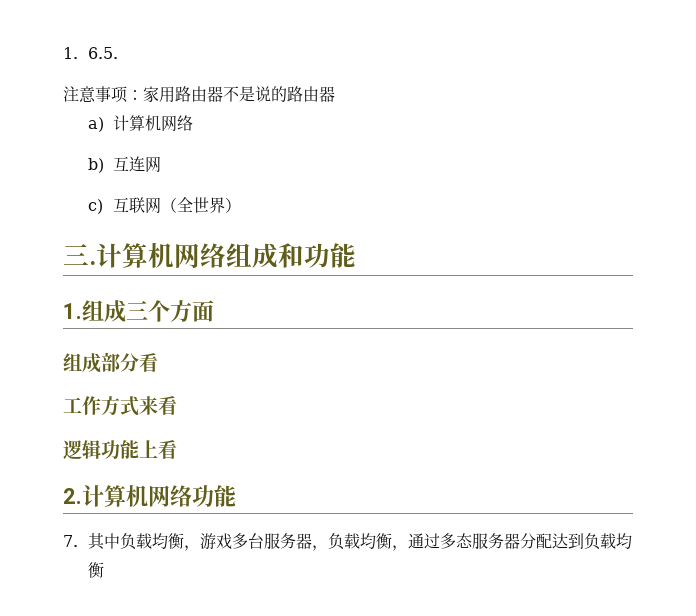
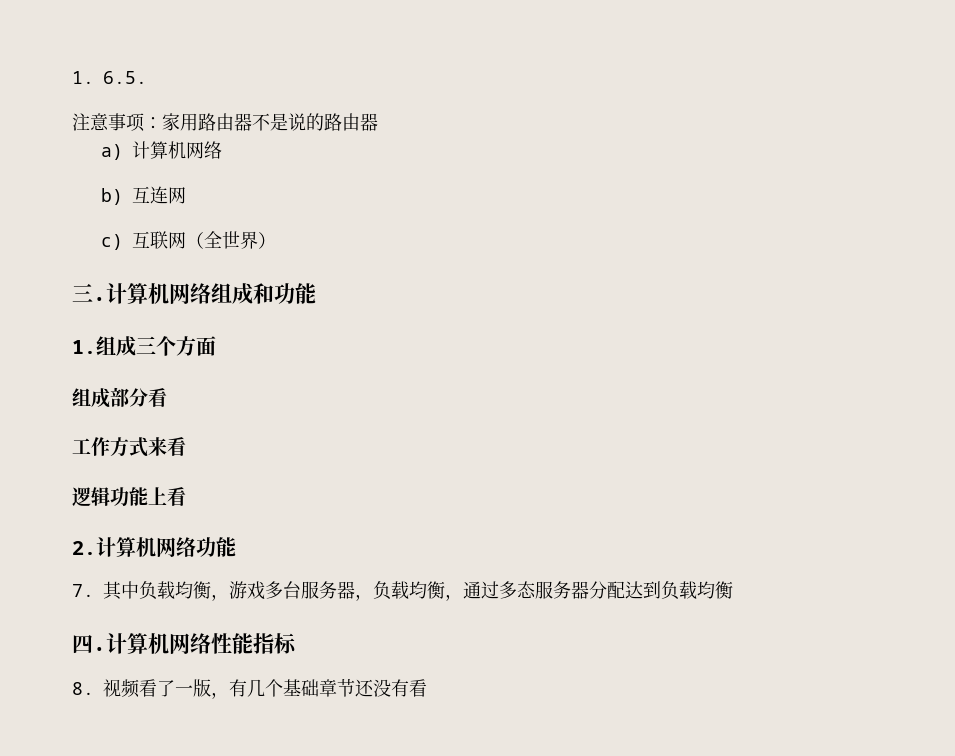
(105, 570) none -> [72,633,297,654] [72,679,427,699] // 四.计算机网络性能指标 // 8.视频看了一版，有几个基础章节还没有看

